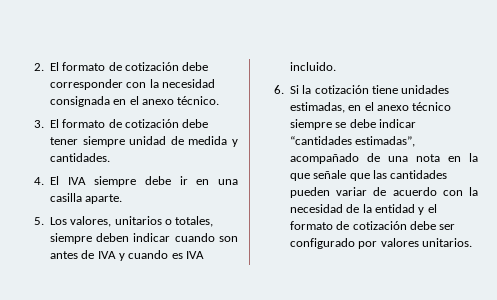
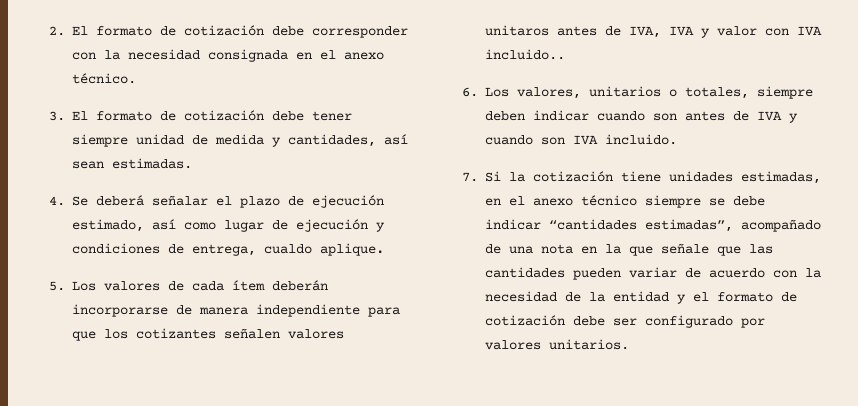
[49,153,110,162] [33,176,238,187] [49,193,123,204] [33,217,44,225] cantidades. // 4. El IVA siempre debe ir en una casilla aparte. // 5. -> [287,134,408,147] [71,158,192,169] [48,195,384,208] [71,219,385,232] [71,243,384,256] [48,280,328,291] [71,304,400,317] [71,328,344,341] [484,25,822,38] [484,49,565,60] [461,87,478,97] cantidades, así sean estimadas. // 4. Se deberá señalar el plazo de ejecución estimado, así como lugar de ejecución y condiciones de entrega, cualdo aplique. // 5. Los valores de cada ítem deberán incorporarse de manera independiente para que los cotizantes señalen valores unitaros antes de IVA, IVA y valor con IVA incluido.. // 6.
[171,253,183,259] es -> [540,137,565,145] son
[273,85,284,94] 6. -> [461,172,478,182] 7.

